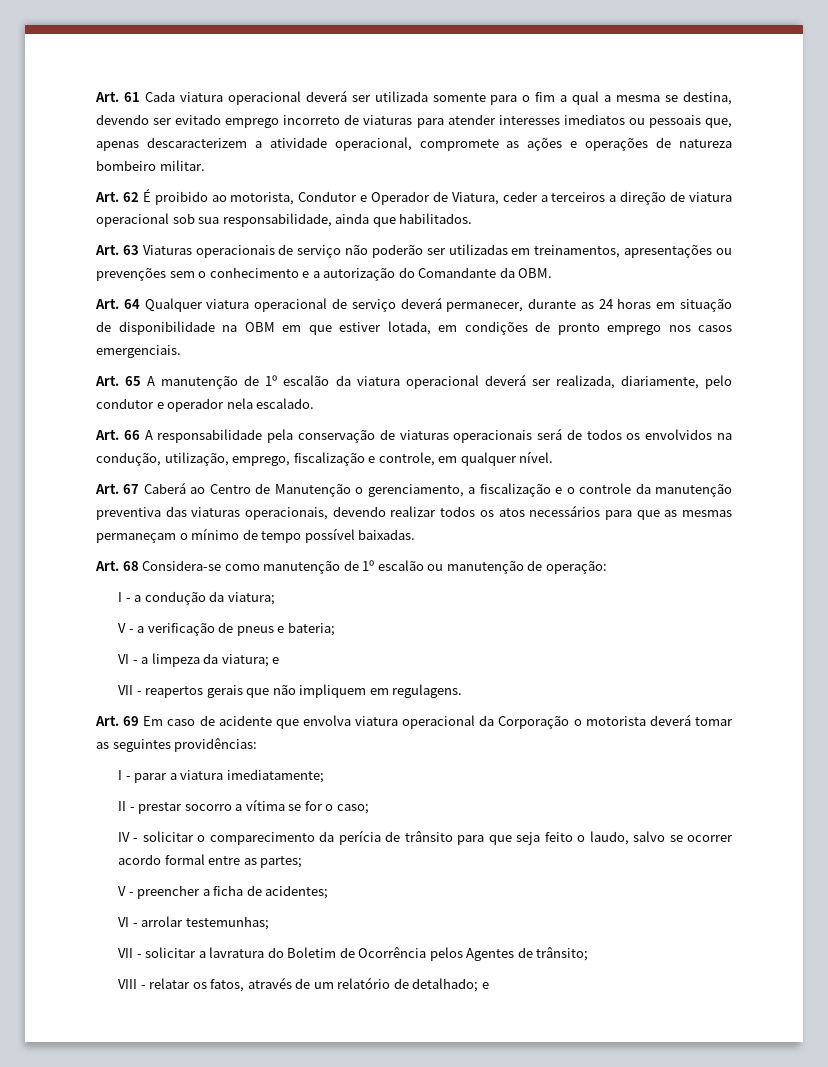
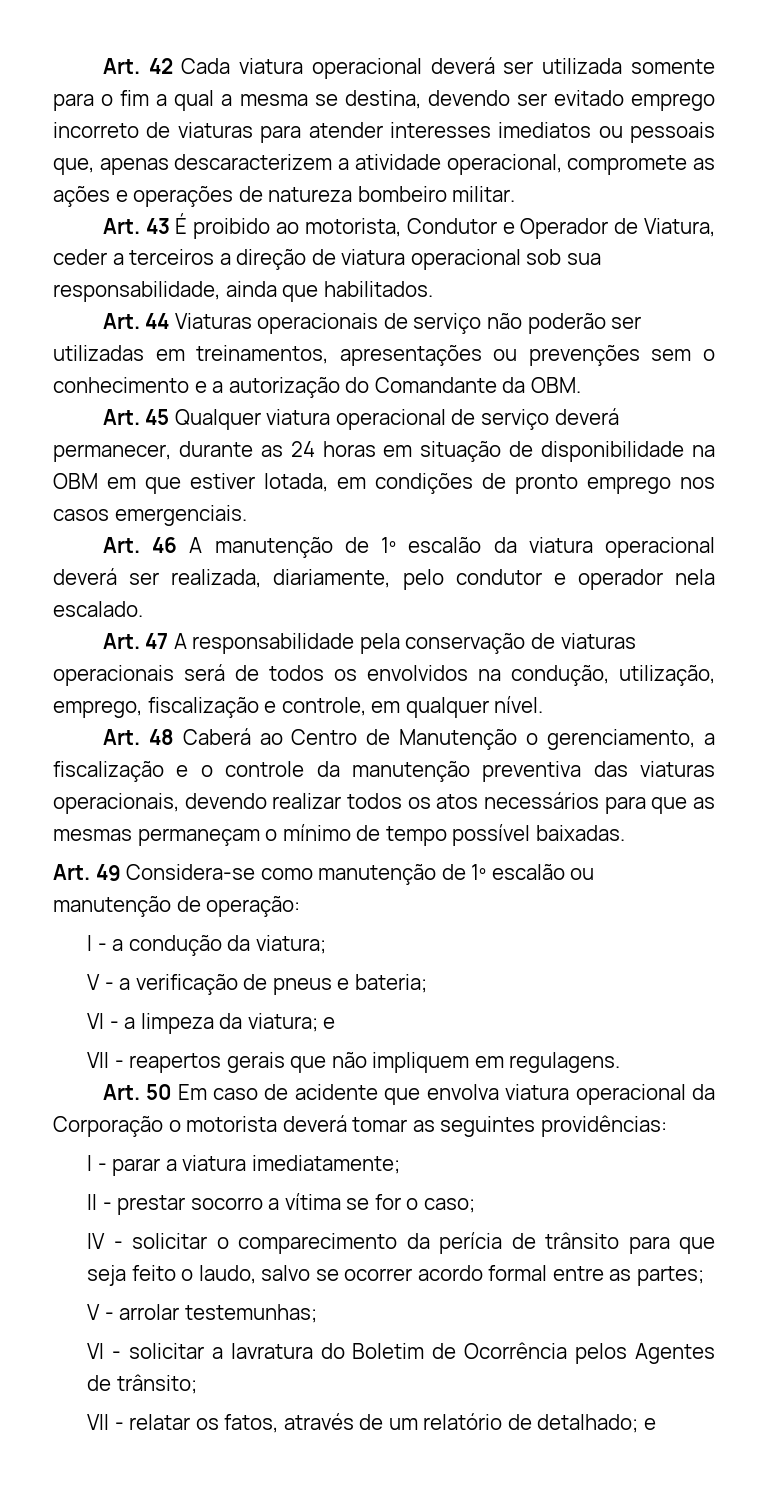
[95,92,140,102] Art. 61 -> [102,58,173,74] Art. 42
[122,192,139,202] 62 -> [145,218,170,234] 43
[122,245,139,255] 63 -> [145,313,170,329] 44
[123,299,140,309] 64 -> [145,409,170,425] 45
[125,376,142,386] 65 -> [152,537,178,553] 46
[123,430,140,440] 66 -> [145,633,169,649] 47
[123,484,140,494] 67 -> [148,729,174,745] 48
[122,561,139,571] 68 -> [95,864,121,881] 49
[123,716,140,726] 69 -> [146,1084,172,1100] 50
[137,885,329,899] [118,917,138,927] preencher a ficha de acidentes; // VI - -> (114, 1316) none
[118,948,134,958] VII -> [87,1343,105,1359] VI
[118,979,138,989] VIII -> [87,1414,110,1430] VII

